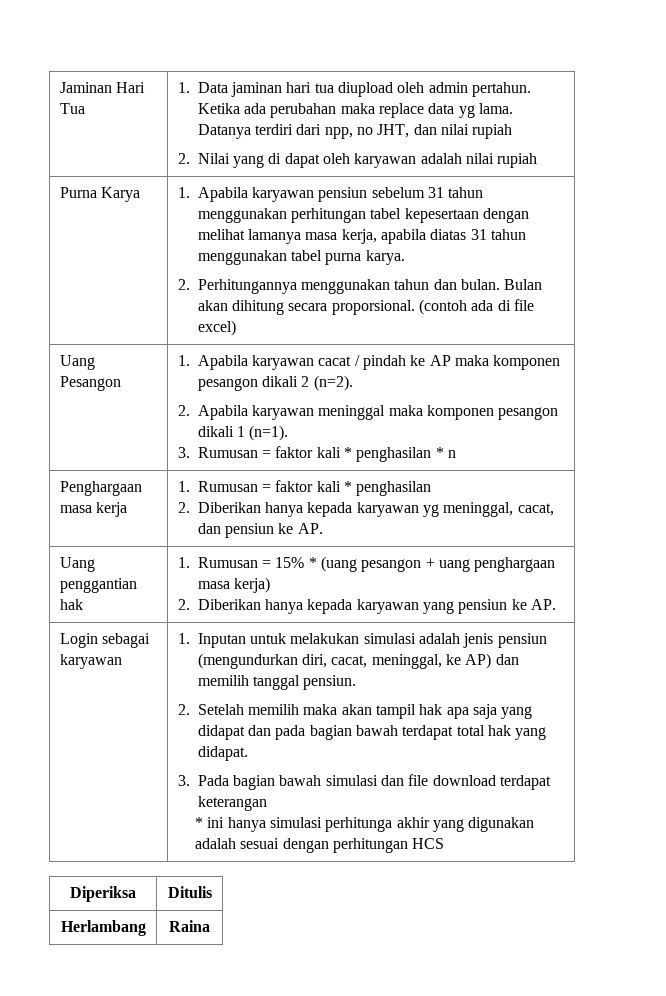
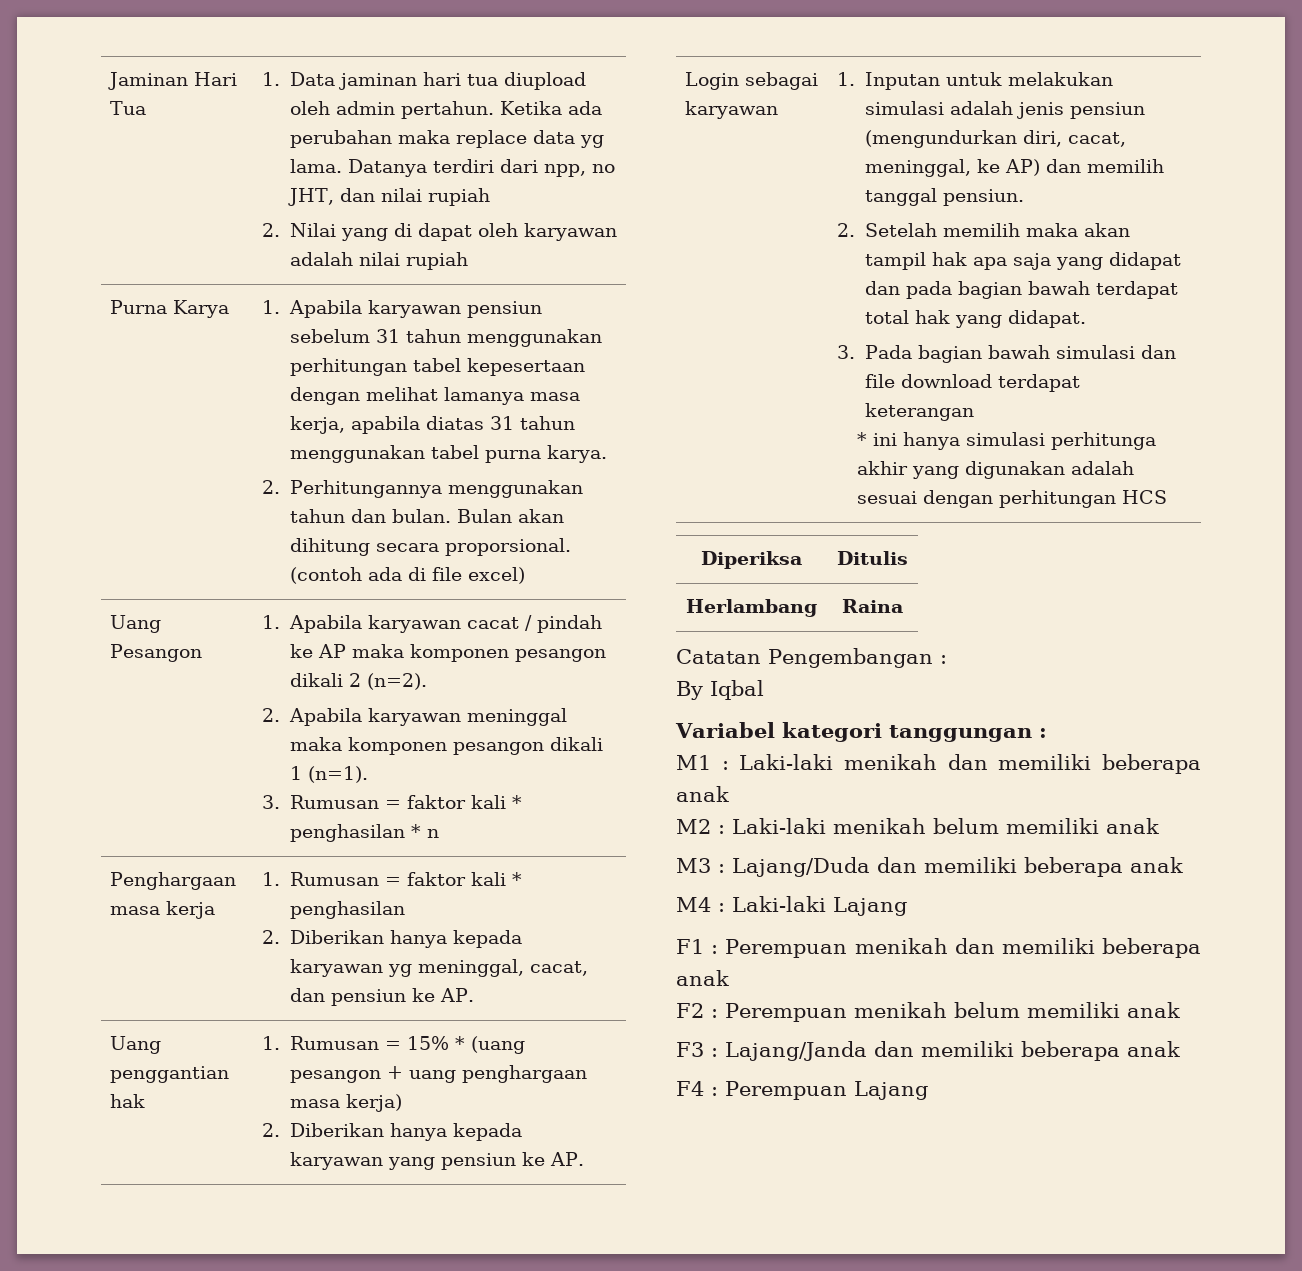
(210, 926) none -> [676,648,947,668] [676,680,764,700] [675,722,1047,742] [676,754,1201,774] [676,786,729,802] [676,818,1159,834] [676,857,1183,877] [676,896,907,916] [676,938,1201,958] [676,970,729,986] [676,1002,1180,1022] [676,1041,1180,1061] [676,1081,928,1100] // Catatan Pengembangan : // By Iqbal // Variabel kategori tanggungan : // M1 : Laki-laki menikah dan memiliki beberapa anak // M2 : Laki-laki menikah belum memiliki anak // M3 : Lajang/Duda dan memiliki beberapa anak // M4 : Laki-laki Lajang // F1 : Perempuan menikah dan memiliki beberapa anak // F2 : Perempuan menikah belum memiliki anak // F3 : Lajang/Janda dan memiliki beberapa anak // F4 : Perempuan Lajang

